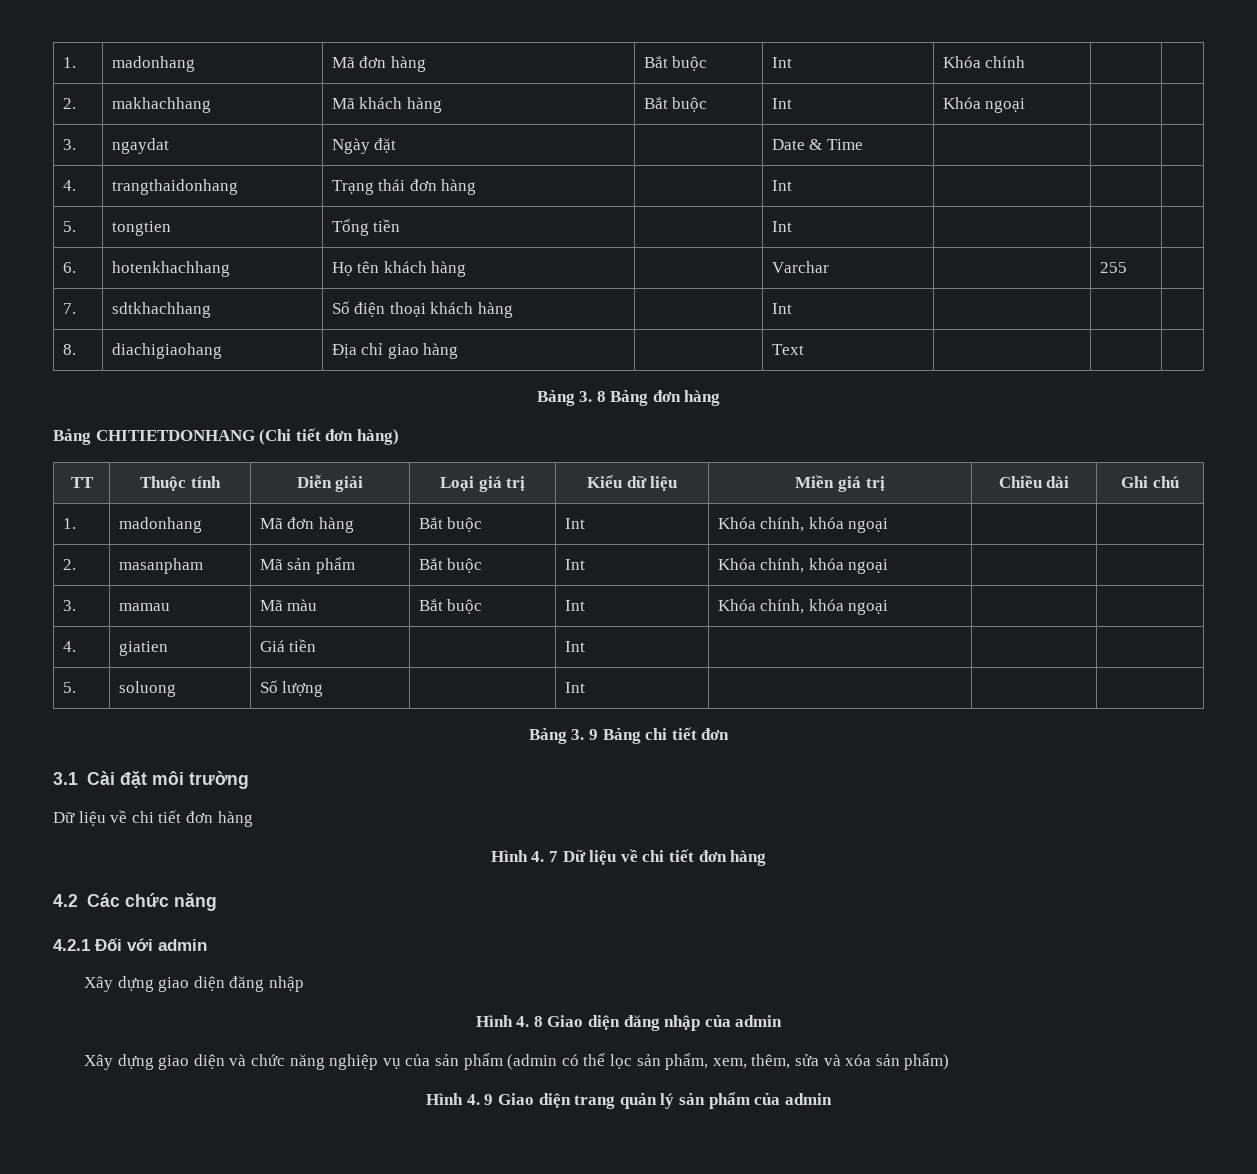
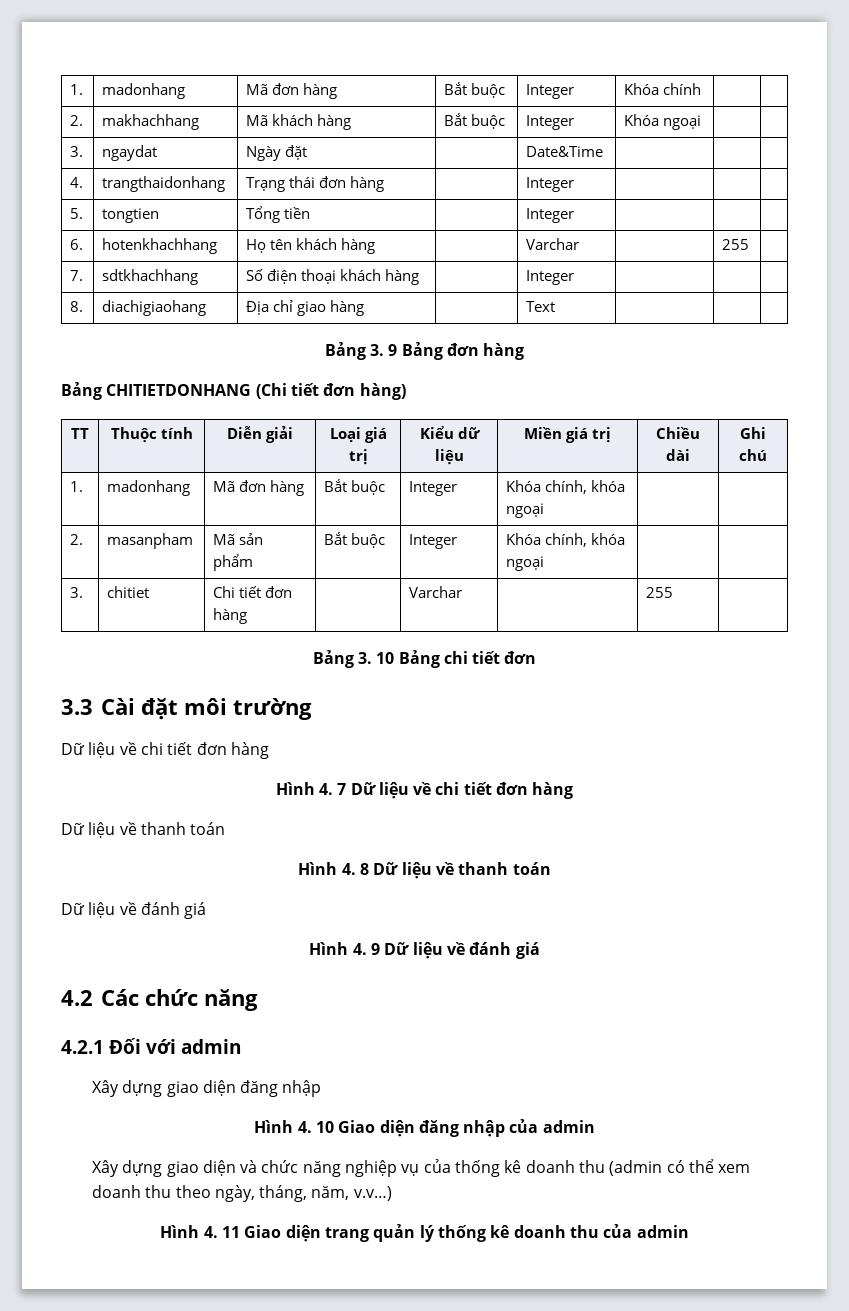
[62,57,76,68] [111,56,195,72] [331,56,426,72] [643,56,708,71] [771,57,792,68] 1. | madonhang | Mã đơn hàng | Bắt buộc | Int -> [70,84,84,95] [102,83,186,99] [246,83,338,99] [444,82,506,98] [526,84,575,99] 1. | madonhang | Mã đơn hàng | Bắt buộc | Integer
[771,98,792,109] Int -> [526,115,575,130] Integer
[771,139,863,150] Date & Time -> [526,146,604,157] Date&Time
[771,180,792,191] Int -> [526,177,575,192] Integer
[771,221,792,232] Int -> [526,208,575,223] Integer
[771,303,792,314] Int -> [526,270,575,285] Integer
[596,391,606,402] 8 -> [388,344,398,356] 9
[564,518,585,529] Int -> [409,481,458,496] Integer
[564,559,585,570] Int -> [409,534,458,549] Integer
[118,603,170,611] [259,599,318,611] [418,599,483,614] [564,600,585,611] [717,599,889,615] [62,641,76,652] [118,641,168,656] [259,639,317,652] [564,641,585,652] [62,682,76,693] [118,681,176,697] [259,680,324,697] [564,682,585,693] [528,728,598,744] mamau | Mã màu | Bắt buộc | Int | Khóa chính, khóa ngoại | | // 4. | giatien | Giá tiền | | Int | | | // 5. | soluong | Số lượng | | Int | | | // Bảng 3. 9 -> [107,586,150,598] [213,586,293,598] [213,608,248,624] [409,586,463,598] [646,587,674,598] [312,650,395,668] chitiet | Chi tiết đơn hàng | | Varchar | | 255 | // Bảng 3. 10
[53,772,78,785] 3.1 -> [61,699,93,715] 3.3
(767, 858) none -> [61,822,226,838] [298,862,551,879] [61,902,207,919] [309,942,540,959] // Dữ liệu về thanh toán // Hình 4. 8 Dữ liệu về thanh toán // Dữ liệu về đánh giá // Hình 4. 9 Dữ liệu về đánh giá
[533,1016,543,1027] 8 -> [315,1121,334,1133] 10
[435,1053,950,1070] [426,1093,494,1105] sản phẩm (admin có thể lọc sản phẩm, xem, thêm, sửa và xóa sản phẩm) // Hình 4. 9 -> [455,1159,751,1177] [91,1185,392,1202] [160,1225,241,1238] thống kê doanh thu (admin có thể xem doanh thu theo ngày, tháng, năm, v.v…) // Hình 4. 11
[678,1092,750,1109] sản phẩm -> [437,1225,599,1242] thống kê doanh thu

